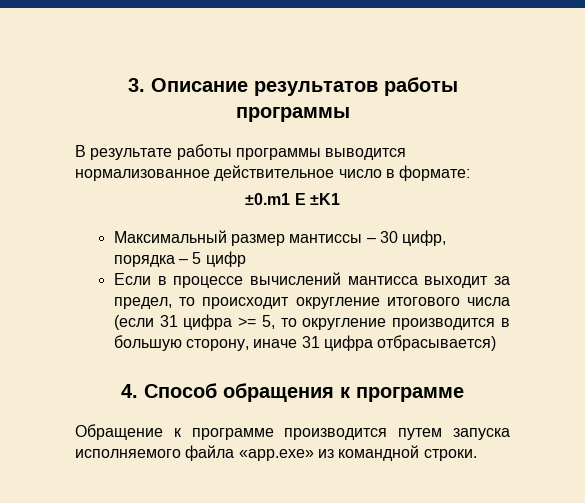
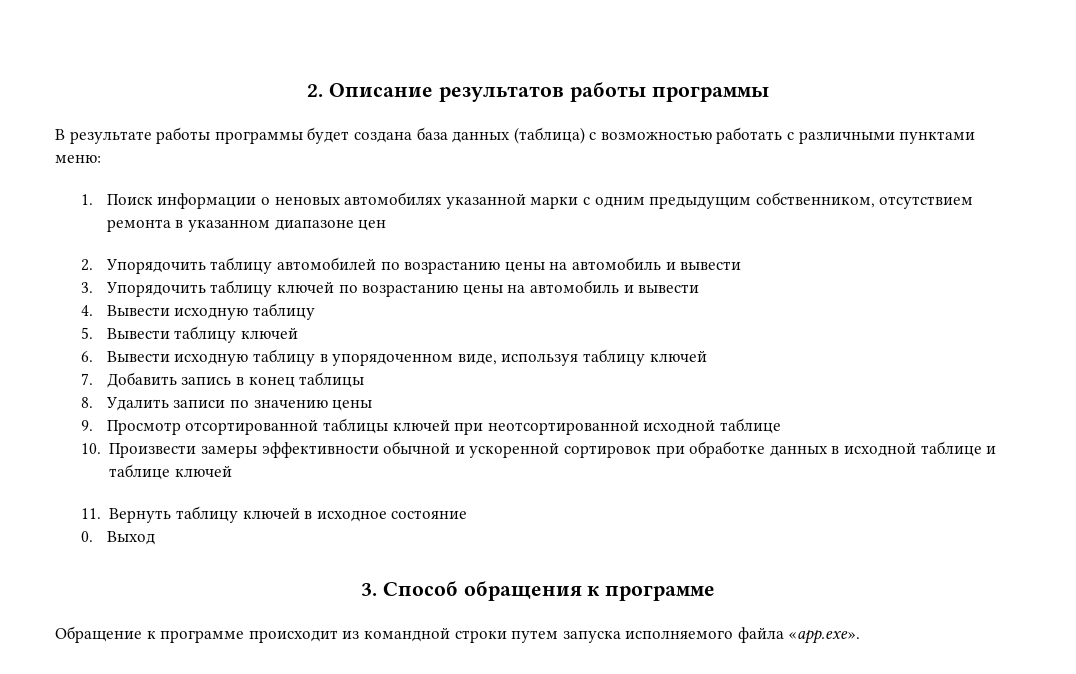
[127,78,145,92] 3. -> [307,84,324,97] 2.
[325,148,407,160] [75,165,471,181] [245,193,340,205] [113,230,447,246] [113,251,246,267] [113,272,510,288] [113,297,511,309] [113,314,510,330] [113,335,497,351] [121,384,138,398] выводится нормализованное действительное число в формате: // ±0.m1 Е ±K1 // Максимальный размер мантиссы – 30 цифр, порядка – 5 цифр // Если в процессе вычислений мантисса выходит за предел, то происходит округление итогового числа (если 31 цифра >= 5, то округление производится в большую сторону, иначе 31 цифра отбрасывается) // 4. -> [307,127,976,144] [55,155,101,163] [80,192,974,209] [106,219,387,232] [80,257,742,274] [80,280,700,297] [80,303,316,320] [80,326,299,343] [80,349,707,366] [80,372,365,388] [80,397,373,411] [80,418,781,435] [80,441,997,458] [109,464,233,480] [80,506,468,523] [80,531,155,545] [360,583,377,596] будет создана база данных (таблица) с возможностью работать с различными пунктами меню: // 1. Поиск информации о неновых автомобилях указанной марки с одним предыдущим собственником, отсутствием ремонта в указанном диапазоне цен // 2. Упорядочить таблицу автомобилей по возрастанию цены на автомобиль и вывести // 3. Упорядочить таблицу ключей по возрастанию цены на автомобиль и вывести // 4. Вывести исходную таблицу // 5. Вывести таблицу ключей // 6. Вывести исходную таблицу в упорядоченном виде, используя таблицу ключей // 7. Добавить запись в конец таблицы // 8. Удалить записи по значению цены // 9. Просмотр отсортированной таблицы ключей при неотсортированной исходной таблице // 10. Произвести замеры эффективности обычной и ускоренной сортировок при обработке данных в исходной таблице и таблице ключей // 11. Вернуть таблицу ключей в исходное состояние // 0. Выход // 3.
[284,428,511,440] [75,445,477,461] производится путем запуска исполняемого файла «app.exe» из командной строки. -> [248,627,861,644] происходит из командной строки путем запуска исполняемого файла «app.exe».

